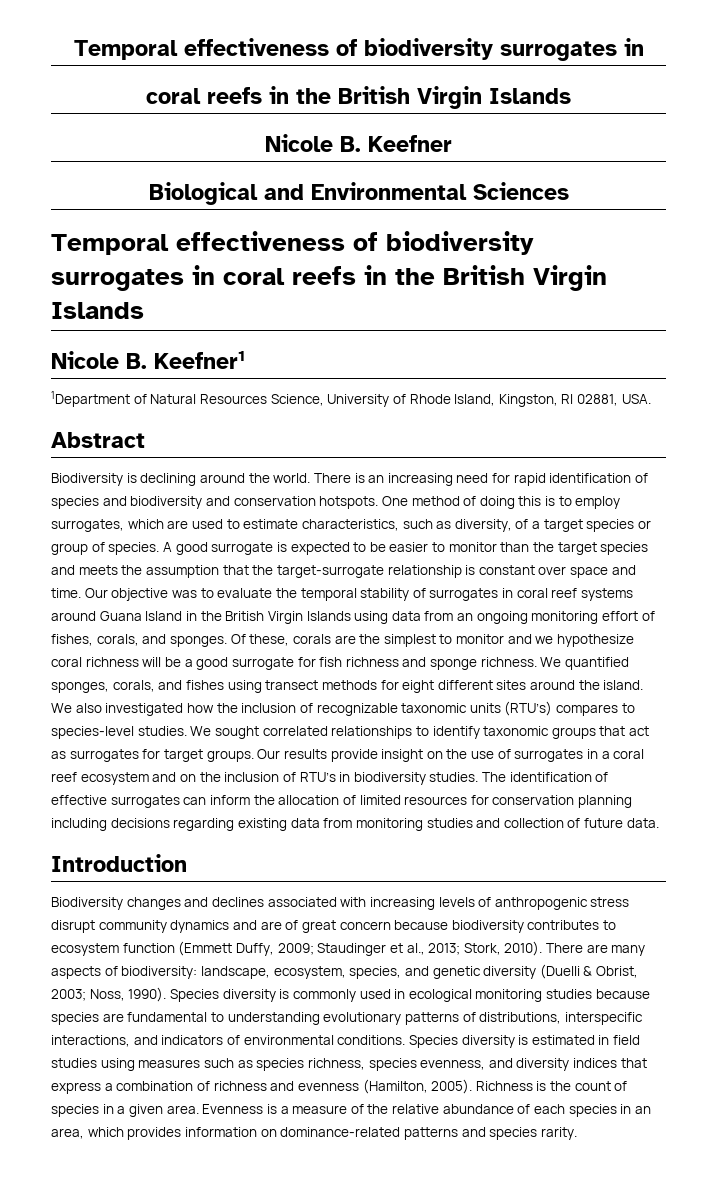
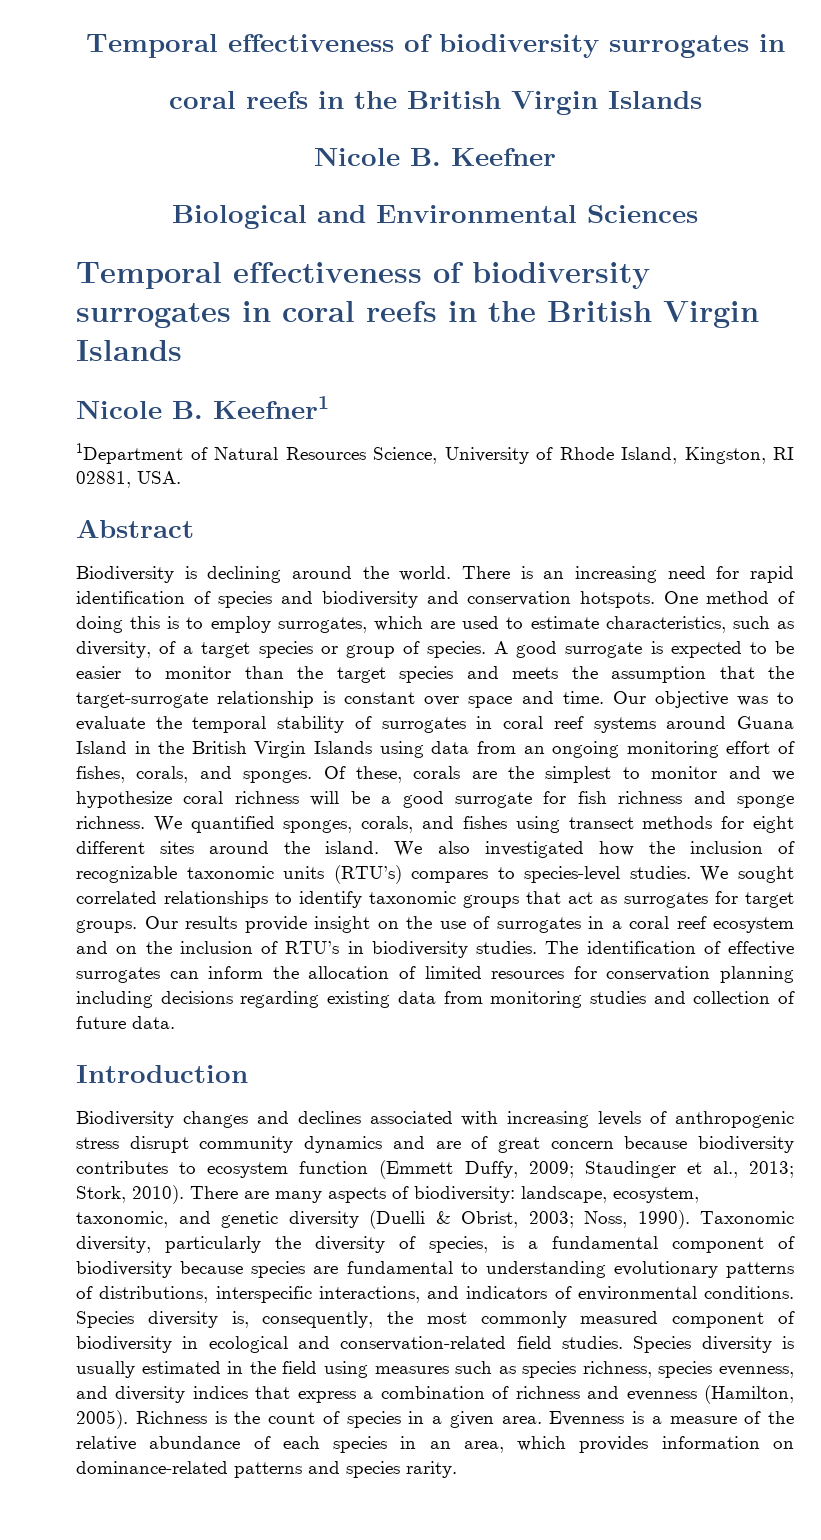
[349,966,402,979] species, -> [76,1211,168,1228] taxonomic,
[169,989,593,1002] Species diversity is commonly used in ecological monitoring studies -> [700,1211,794,1224] [76,1236,795,1253] [76,1261,172,1278] Taxonomic diversity, particularly the diversity of species, is a fundamental component of biodiversity
[518,1035,641,1045] [51,1058,97,1068] is estimated in field studies -> [231,1311,795,1328] [76,1336,795,1353] [76,1361,318,1378] is, consequently, the most commonly measured component of biodiversity in ecological and conservation-related field studies. Species diversity is usually estimated in the field

